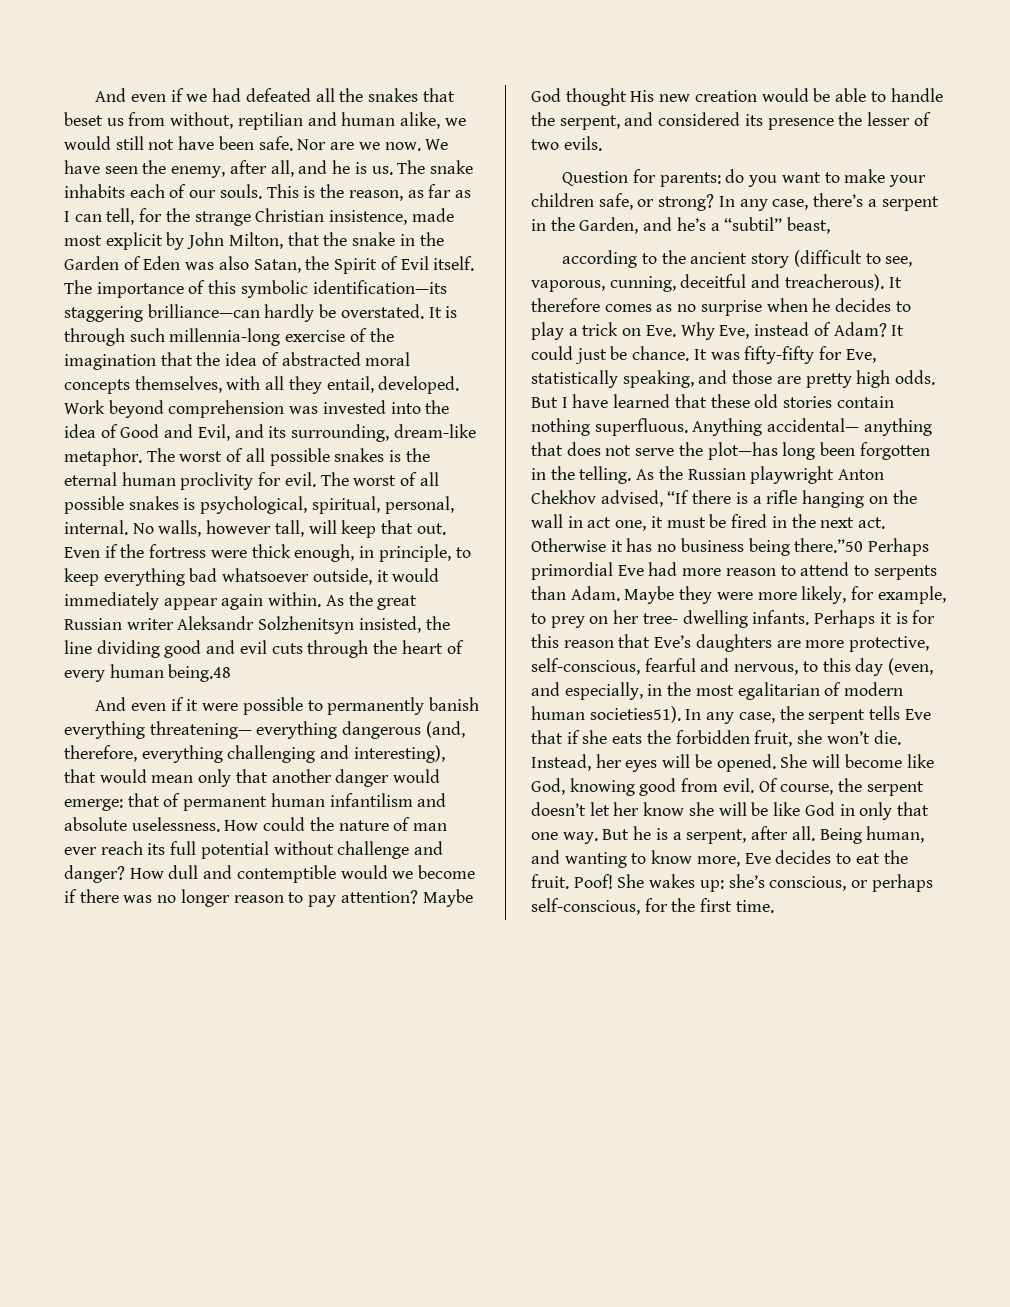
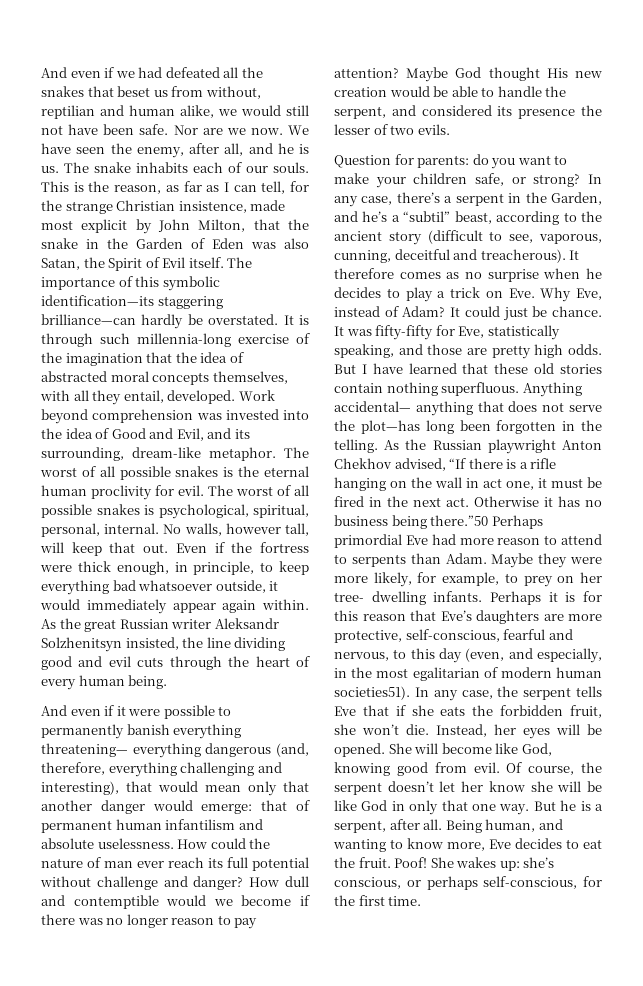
[168,664,232,682] being.48 -> [128,675,168,689] being.
(831, 225) // -> (492, 217) none

